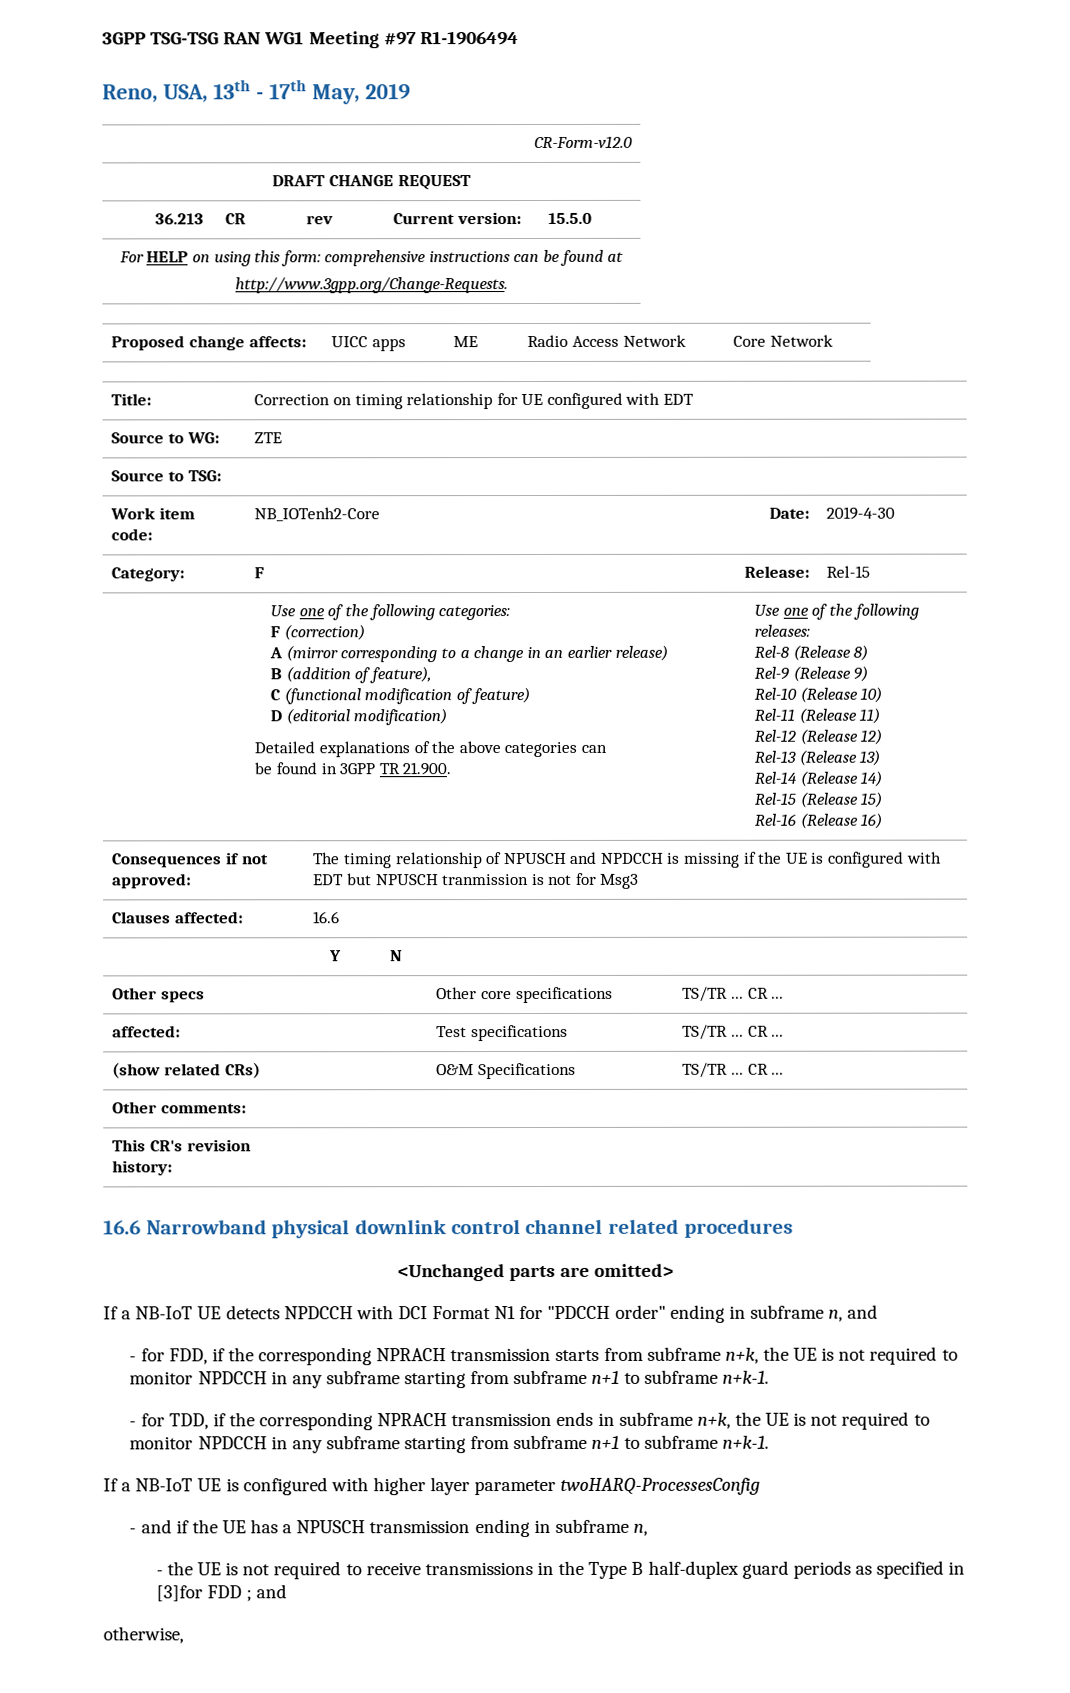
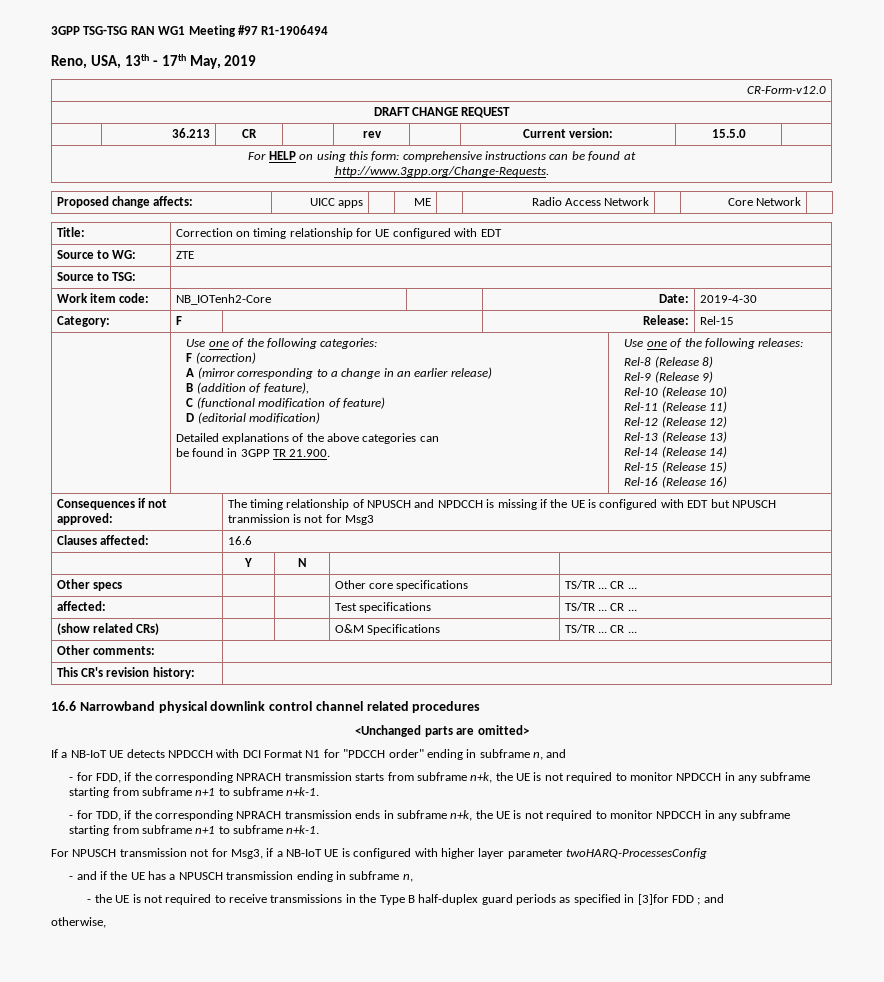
[103,1478,118,1492] If -> [51,848,274,859] For NPUSCH transmission not for Msg3, if

